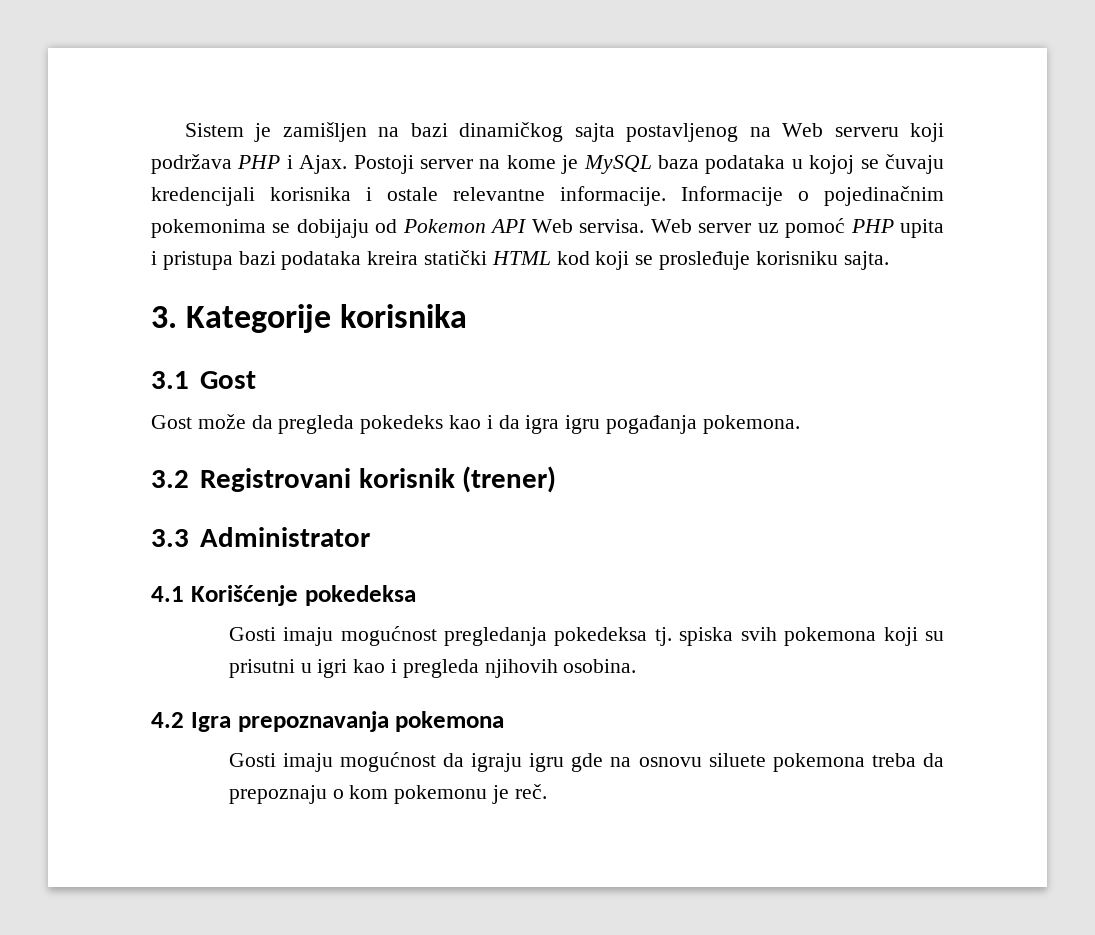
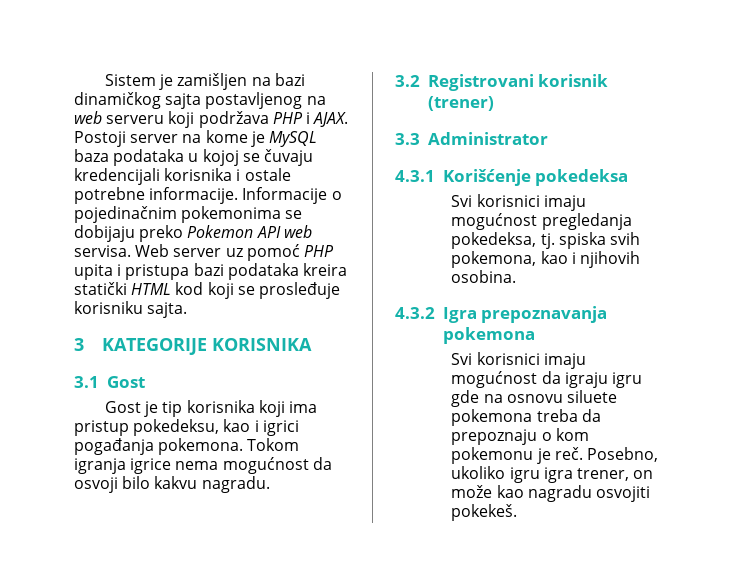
[782,123,824,137] Web -> [74,111,102,124] web
[299,155,348,174] Ajax. -> [313,112,349,127] AJAX.
[453,187,545,201] relevantne -> [74,187,145,204] potrebne
[375,219,398,233] od -> [139,225,184,242] preko
[531,219,573,233] Web -> [283,225,312,238] web
[151,304,468,333] 3. Kategorije korisnika -> [74,338,313,355] 3 KATEGORIJE KORISNIKA
[197,414,800,434] može da pregleda pokedeks kao i da igra igru pogađanja pokemona. -> [144,400,318,417] [74,419,299,436] [74,438,300,455] [74,457,332,474] [74,476,270,493] je tip korisnika koji ima pristup pokedeksu, kao i igrici pogađanja pokemona. Tokom igranja igrice nema mogućnost da osvoji bilo kakvu nagradu.
[151,586,184,602] 4.1 -> [395,170,435,182] 4.3.1
[228,627,276,641] Gosti -> [451,194,540,207] Svi korisnici
[554,627,648,646] pokedeksa -> [451,232,537,249] pokedeksa,
[784,627,944,646] [228,659,479,678] pokemona koji su prisutni u igri kao i pregleda -> [451,251,576,268] pokemona, kao i
[151,712,184,728] 4.2 -> [395,307,435,319] 4.3.2
[228,753,276,767] Gosti -> [451,352,540,365] Svi korisnici
(547, 791) none -> [586,447,658,462] [451,466,654,483] [451,485,650,502] [451,504,518,521] Posebno, ukoliko igru igra trener, on može kao nagradu osvojiti pokekeš.

